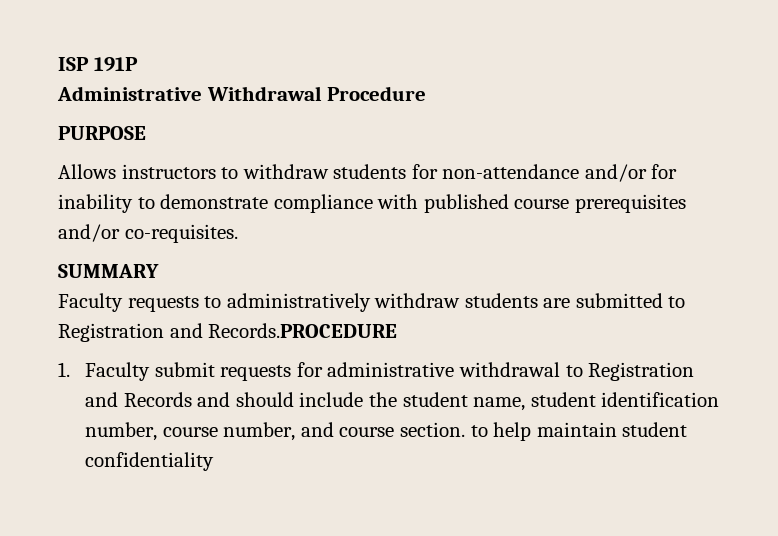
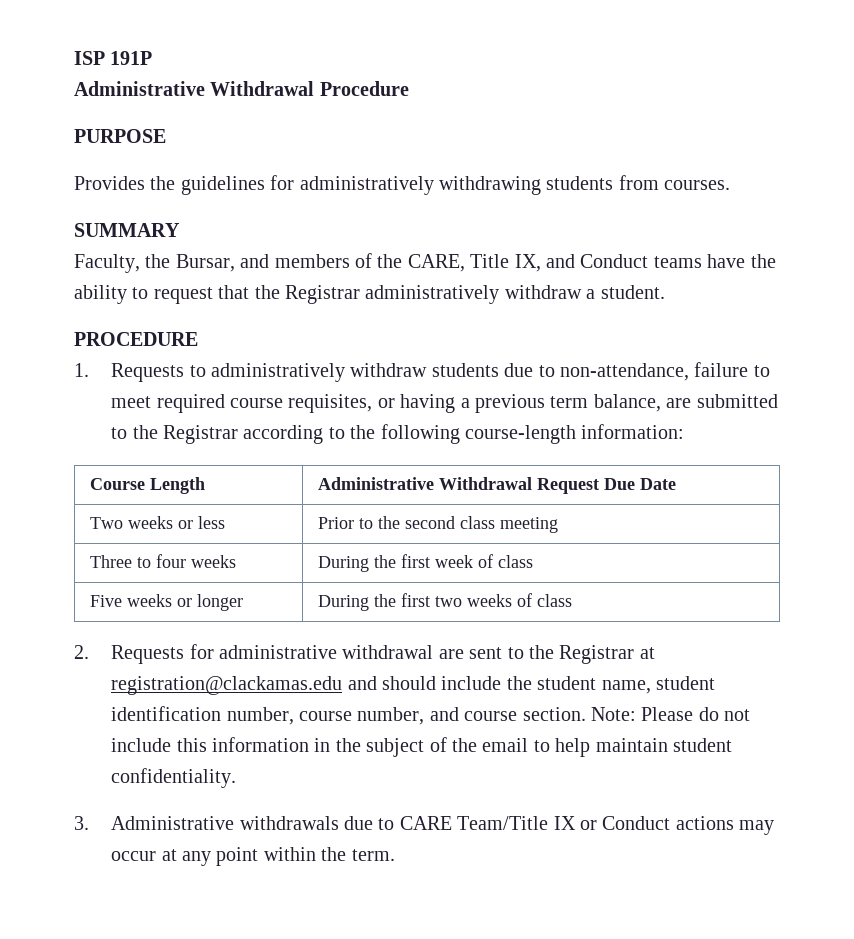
[58,164,678,182] [58,194,686,213] [58,224,238,243] [58,264,159,278] [58,293,686,312] [58,323,398,342] [58,362,695,381] [85,392,192,407] Allows instructors to withdraw students for non-attendance and/or for inability to demonstrate compliance with published course prerequisites and/or co-requisites. // SUMMARY // Faculty requests to administratively withdraw students are submitted to Registration and Records.PROCEDURE // 1. Faculty submit requests for administrative withdrawal to Registration and Records -> [74,175,731,195] [74,223,180,237] [74,253,776,273] [74,285,665,304] [74,332,198,346] [74,362,770,382] [111,394,778,413] [111,424,685,444] [89,477,205,494] [317,477,676,494] [89,516,225,529] [317,516,558,533] [89,554,236,568] [317,554,533,572] [89,594,243,611] [317,593,572,611] [74,644,655,664] [111,676,343,695] Provides the guidelines for administratively withdrawing students from courses. // SUMMARY // Faculty, the Bursar, and members of the CARE, Title IX, and Conduct teams have the ability to request that the Registrar administratively withdraw a student. // PROCEDURE // 1. Requests to administratively withdraw students due to non-attendance, failure to meet required course requisites, or having a previous term balance, are submitted to the Registrar according to the following course-length information: // Course Length | Administrative Withdrawal Request Due Date // Two weeks or less | Prior to the second class meeting // Three to four weeks | During the first week of class // Five weeks or longer | During the first two weeks of class // 2. Requests for administrative withdrawal are sent to the Registrar at registration@clackamas.edu
[470,422,688,441] [85,452,215,471] to help maintain student confidentiality -> [591,707,751,721] [111,737,733,757] [111,768,237,788] [74,816,775,835] [111,847,395,866] Note: Please do not include this information in the subject of the email to help maintain student confidentiality. // 3. Administrative withdrawals due to CARE Team/Title IX or Conduct actions may occur at any point within the term.

